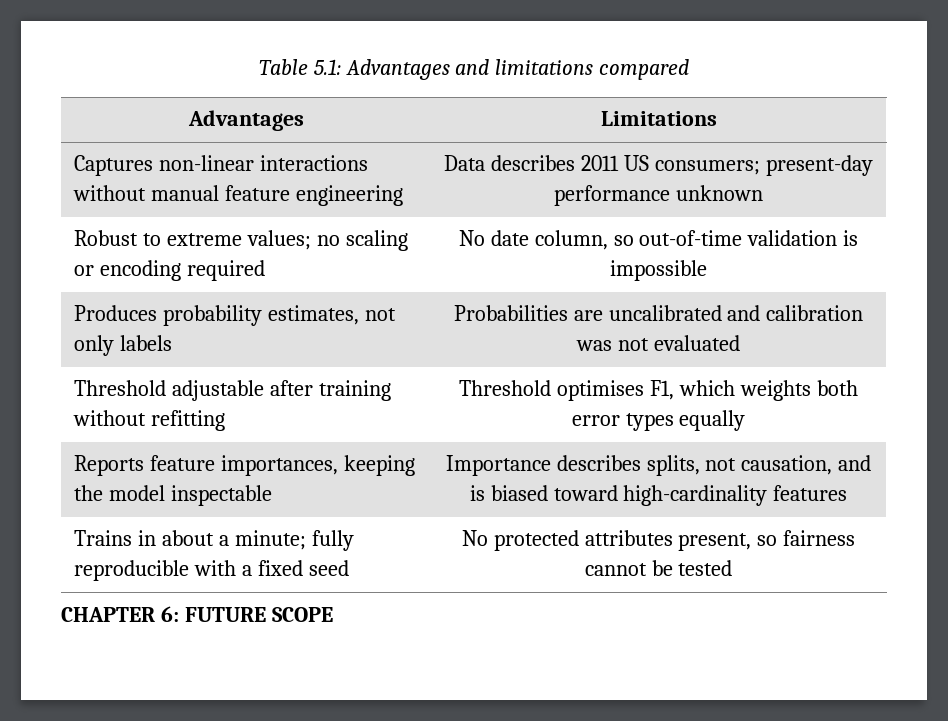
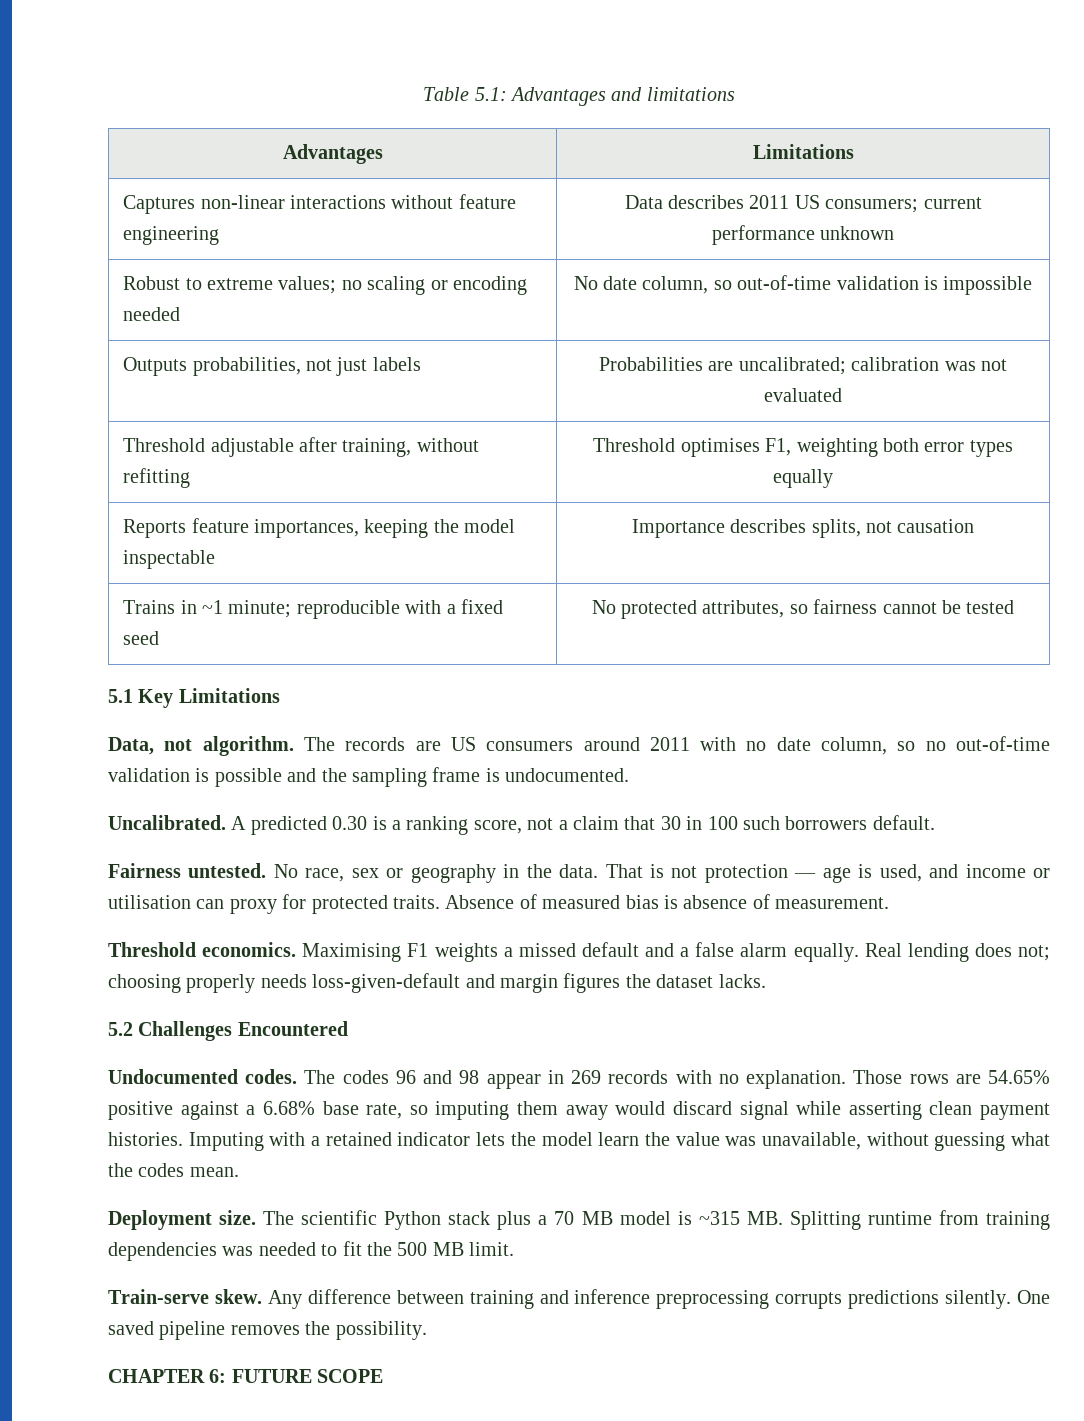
[599,59,690,80] compared -> (735, 94) none
[151,185,220,201] manual -> (454, 202) none
[765,155,873,176] present-day -> [923,197,982,209] current
[187,260,266,281] required -> [123,307,181,321] needed
[74,305,397,326] [74,335,115,356] Produces probability estimates, not only -> [123,357,368,376] Outputs probabilities, not just
[608,305,761,321] uncalibrated and -> [738,357,846,375] uncalibrated;
[319,380,392,401] training -> [342,438,412,457] training,
[678,380,811,401] which weights -> [796,438,878,457] weighting
[741,455,872,475] [469,485,848,506] [74,530,355,551] causation, and is biased toward high-cardinality features // Trains in about a minute; fully -> [897,519,975,533] [123,600,292,618] causation // Trains in ~1 minute;
[584,530,752,551] attributes present, -> [702,600,785,618] attributes,
(733, 568) none -> [108,688,280,708] [108,736,1050,756] [108,767,630,787] [108,815,935,835] [108,863,1051,883] [108,894,890,914] [108,942,1050,962] [108,973,766,993] [108,1021,348,1041] [108,1069,1051,1089] [108,1101,1050,1120] [108,1132,1050,1151] [108,1163,239,1177] [108,1210,1050,1230] [108,1241,515,1261] [108,1289,1050,1309] [108,1321,427,1340] // 5.1 Key Limitations // Data, not algorithm. The records are US consumers around 2011 with no date column, so no out-of-time validation is possible and the sampling frame is undocumented. // Uncalibrated. A predicted 0.30 is a ranking score, not a claim that 30 in 100 such borrowers default. // Fairness untested. No race, sex or geography in the data. That is not protection — age is used, and income or utilisation can proxy for protected traits. Absence of measured bias is absence of measurement. // Threshold economics. Maximising F1 weights a missed default and a false alarm equally. Real lending does not; choosing properly needs loss-given-default and margin figures the dataset lacks. // 5.2 Challenges Encountered // Undocumented codes. The codes 96 and 98 appear in 269 records with no explanation. Those rows are 54.65% positive against a 6.68% base rate, so imputing them away would discard signal while asserting clean payment histories. Imputing with a retained indicator lets the model learn the value was unavailable, without guessing what the codes mean. // Deployment size. The scientific Python stack plus a 70 MB model is ~315 MB. Splitting runtime from training dependencies was needed to fit the 500 MB limit. // Train-serve skew. Any difference between training and inference preprocessing corrupts predictions silently. One saved pipeline removes the possibility.

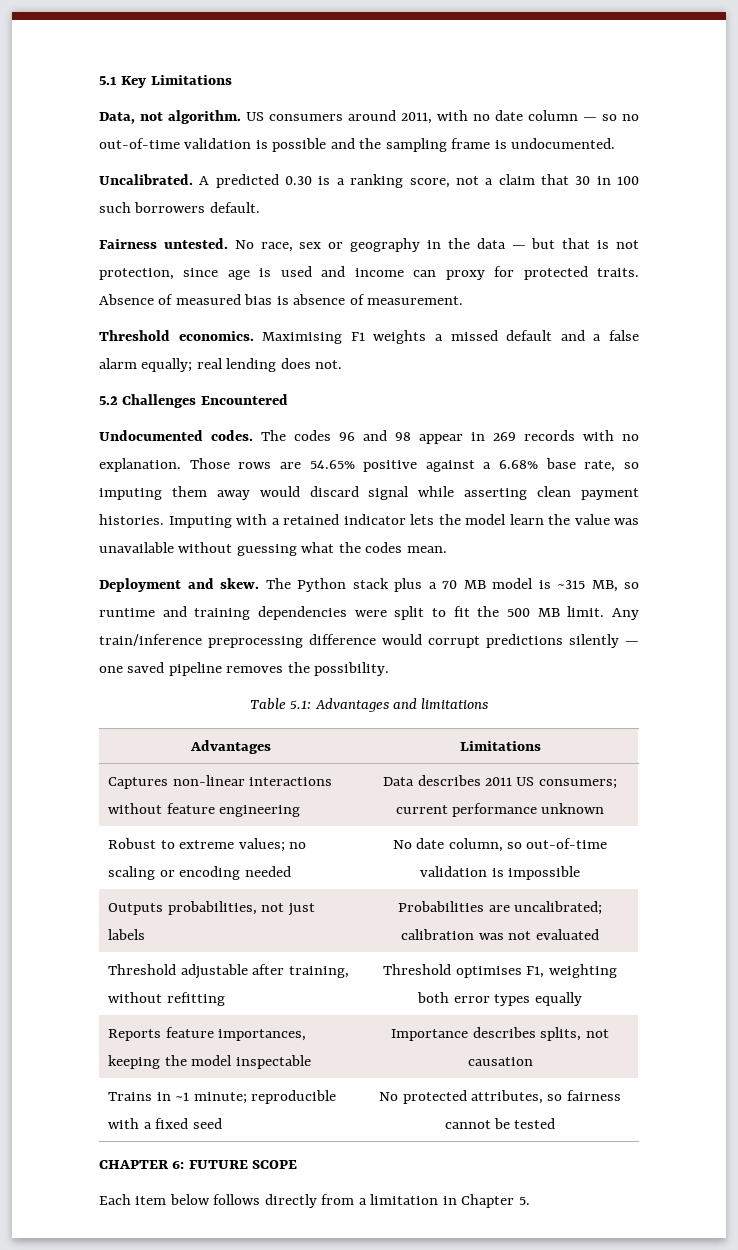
(423, 94) none -> [99,75,232,88] [99,110,639,124] [99,138,616,152] [99,174,639,188] [99,202,260,213] [99,238,639,252] [99,266,639,280] [99,294,464,305] [99,330,640,344] [99,358,343,372] [99,394,288,408] [99,430,639,444] [99,458,639,472] [99,486,640,500] [99,514,639,528] [99,542,447,556] [99,578,639,592] [99,606,640,620] [99,634,639,648] [99,662,390,676] 5.1 Key Limitations // Data, not algorithm. US consumers around 2011, with no date column — so no out-of-time validation is possible and the sampling frame is undocumented. // Uncalibrated. A predicted 0.30 is a ranking score, not a claim that 30 in 100 such borrowers default. // Fairness untested. No race, sex or geography in the data — but that is not protection, since age is used and income can proxy for protected traits. Absence of measured bias is absence of measurement. // Threshold economics. Maximising F1 weights a missed default and a false alarm equally; real lending does not. // 5.2 Challenges Encountered // Undocumented codes. The codes 96 and 98 appear in 269 records with no explanation. Those rows are 54.65% positive against a 6.68% base rate, so imputing them away would discard signal while asserting clean payment histories. Imputing with a retained indicator lets the model learn the value was unavailable without guessing what the codes mean. // Deployment and skew. The Python stack plus a 70 MB model is ~315 MB, so runtime and training dependencies were split to fit the 500 MB limit. Any train/inference preprocessing difference would corrupt predictions silently — one saved pipeline removes the possibility. //
[108,688,280,708] [108,736,1050,756] [108,767,630,787] [108,815,935,835] [108,863,1051,883] [108,894,890,914] [108,942,1050,962] [108,973,766,993] [108,1021,348,1041] [108,1069,1051,1089] [108,1101,1050,1120] [108,1132,1050,1151] [108,1163,239,1177] [108,1210,1050,1230] [108,1241,515,1261] [108,1289,1050,1309] [108,1321,427,1340] [108,1369,384,1383] 5.1 Key Limitations // Data, not algorithm. The records are US consumers around 2011 with no date column, so no out-of-time validation is possible and the sampling frame is undocumented. // Uncalibrated. A predicted 0.30 is a ranking score, not a claim that 30 in 100 such borrowers default. // Fairness untested. No race, sex or geography in the data. That is not protection — age is used, and income or utilisation can proxy for protected traits. Absence of measured bias is absence of measurement. // Threshold economics. Maximising F1 weights a missed default and a false alarm equally. Real lending does not; choosing properly needs loss-given-default and margin figures the dataset lacks. // 5.2 Challenges Encountered // Undocumented codes. The codes 96 and 98 appear in 269 records with no explanation. Those rows are 54.65% positive against a 6.68% base rate, so imputing them away would discard signal while asserting clean payment histories. Imputing with a retained indicator lets the model learn the value was unavailable, without guessing what the codes mean. // Deployment size. The scientific Python stack plus a 70 MB model is ~315 MB. Splitting runtime from training dependencies was needed to fit the 500 MB limit. // Train-serve skew. Any difference between training and inference preprocessing corrupts predictions silently. One saved pipeline removes the possibility. // CHAPTER 6: FUTURE SCOPE -> [99,1160,298,1169] [99,1194,530,1208] CHAPTER 6: FUTURE SCOPE // Each item below follows directly from a limitation in Chapter 5.

